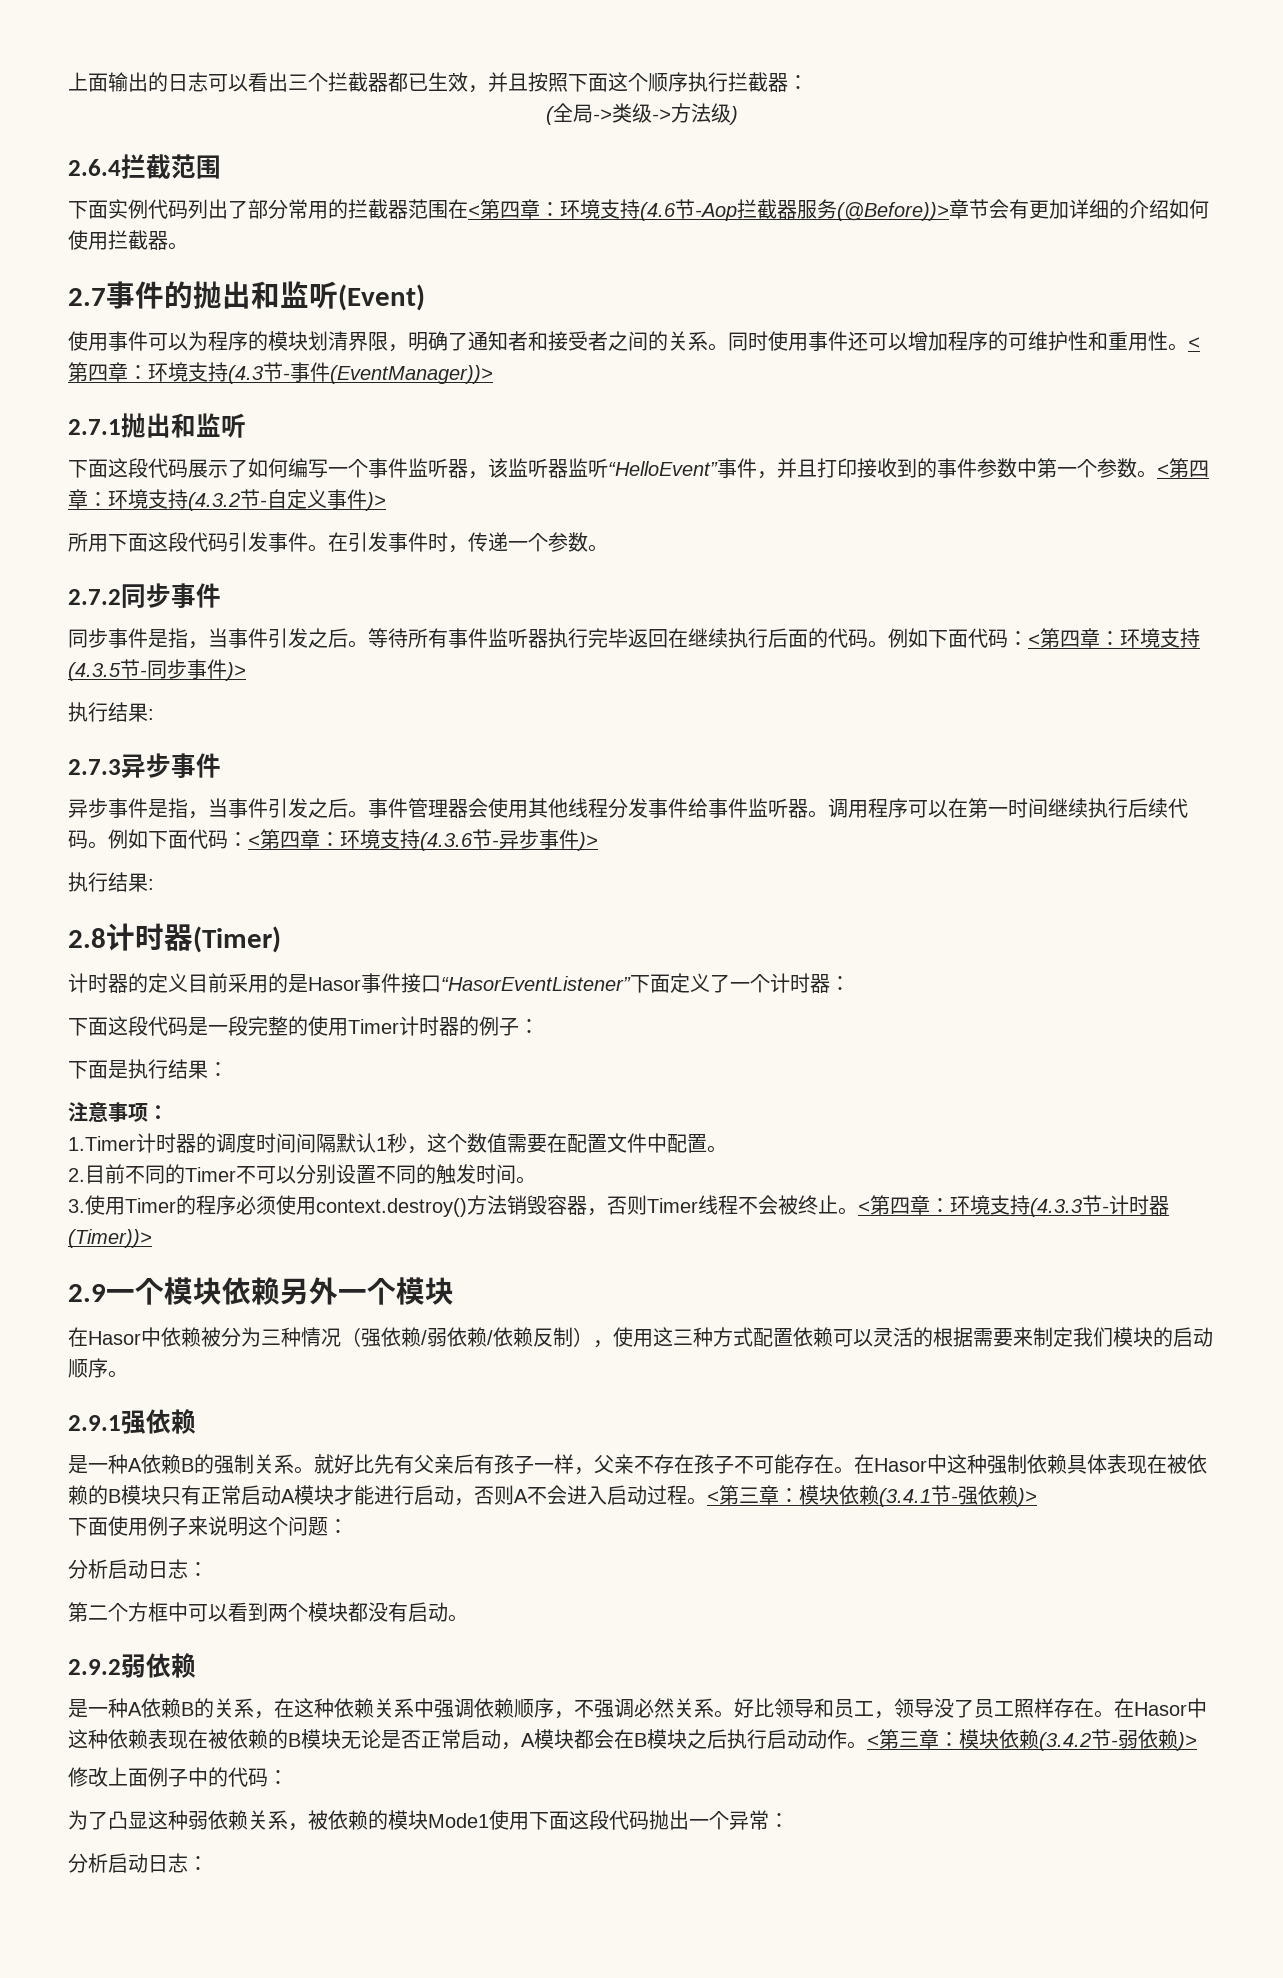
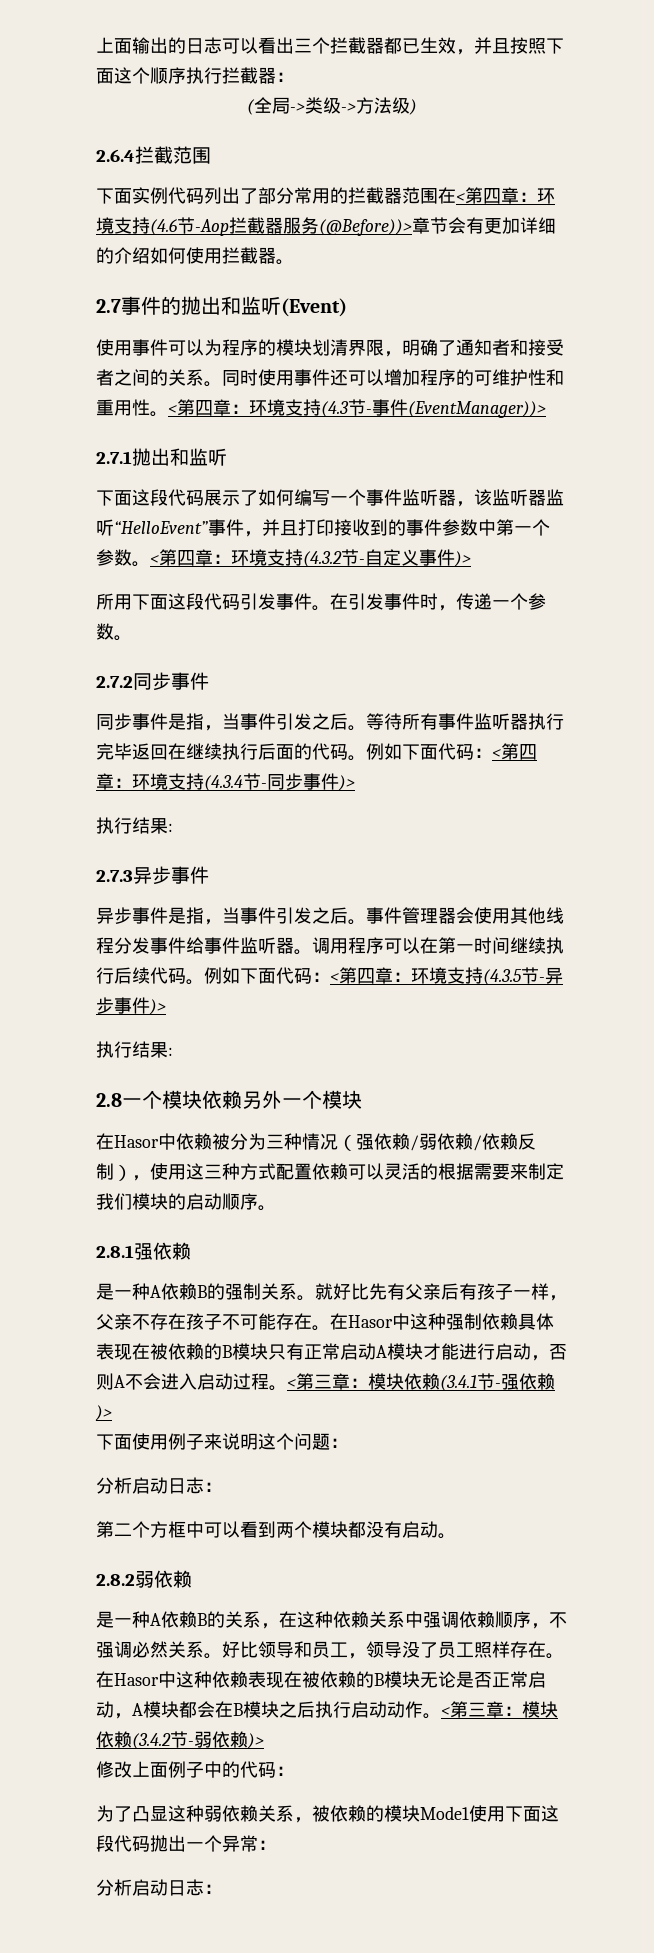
[68,662,121,681] (4.3.5 -> [204,775,243,791] (4.3.4
[420,832,473,851] (4.3.6 -> [483,969,522,985] (4.3.5
[106,923,281,953] [68,973,850,993] [68,1016,539,1036] [68,1059,228,1079] [68,1102,168,1122] [68,1133,727,1154] [68,1164,536,1185] [68,1195,1169,1217] [68,1229,152,1248] [68,1284,106,1302] 计时器(Timer) // 计时器的定义目前采用的是Hasor事件接口“HasorEventListener”下面定义了一个计时器： // 下面这段代码是一段完整的使用Timer计时器的例子： // 下面是执行结果： // 注意事项： // 1.Timer计时器的调度时间间隔默认1秒，这个数值需要在配置文件中配置。 // 2.目前不同的Timer不可以分别设置不同的触发时间。 // 3.使用Timer的程序必须使用context.destroy()方法销毁容器，否则Timer线程不会被终止。<第四章：环境支持(4.3.3节-计时器(Timer))> // 2.9 -> (122, 1100) none
[68,1415,121,1431] 2.9.1 -> [96,1245,134,1258] 2.8.1
[68,1659,121,1675] 2.9.2 -> [96,1574,135,1586] 2.8.2

